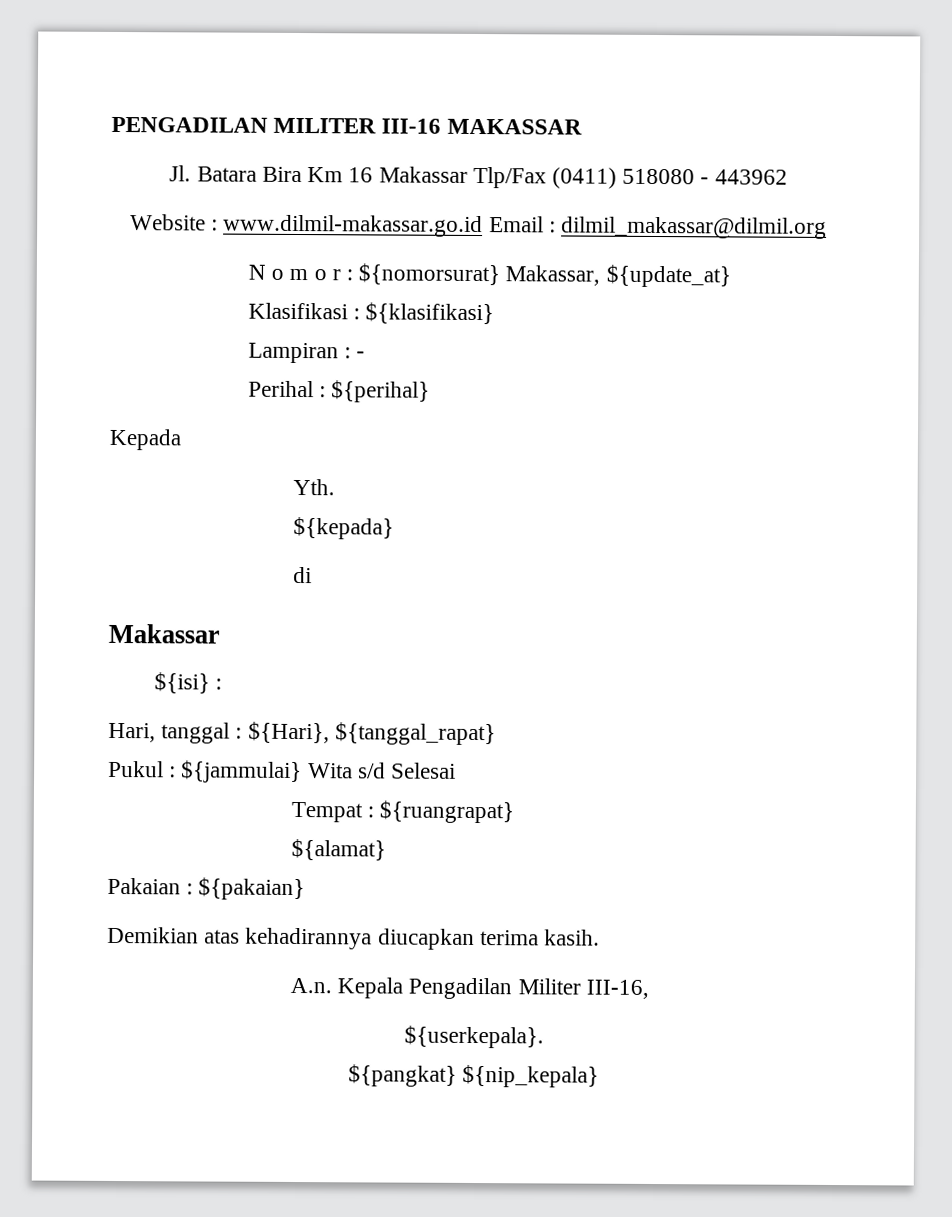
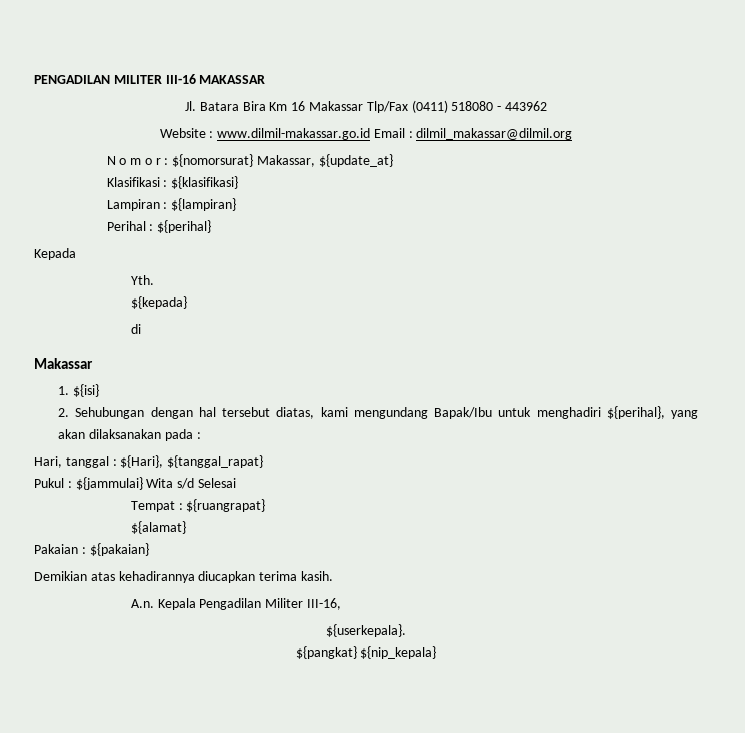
[356,351,366,359] - -> [171,198,237,211] ${lampiran}
(220, 633) none -> [58,386,70,395] 1.
(210, 683) none -> [58,406,698,419] [58,429,193,441] // 2. Sehubungan dengan hal tersebut diatas, kami mengundang Bapak/Ibu untuk menghadiri ${perihal}, yang akan dilaksanakan pada

